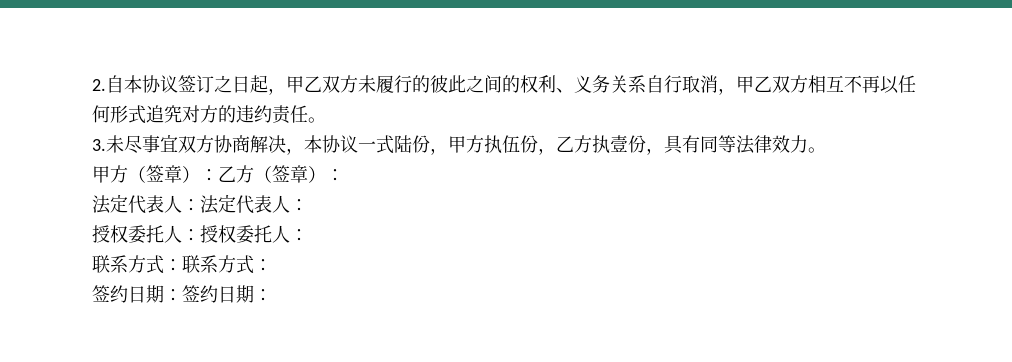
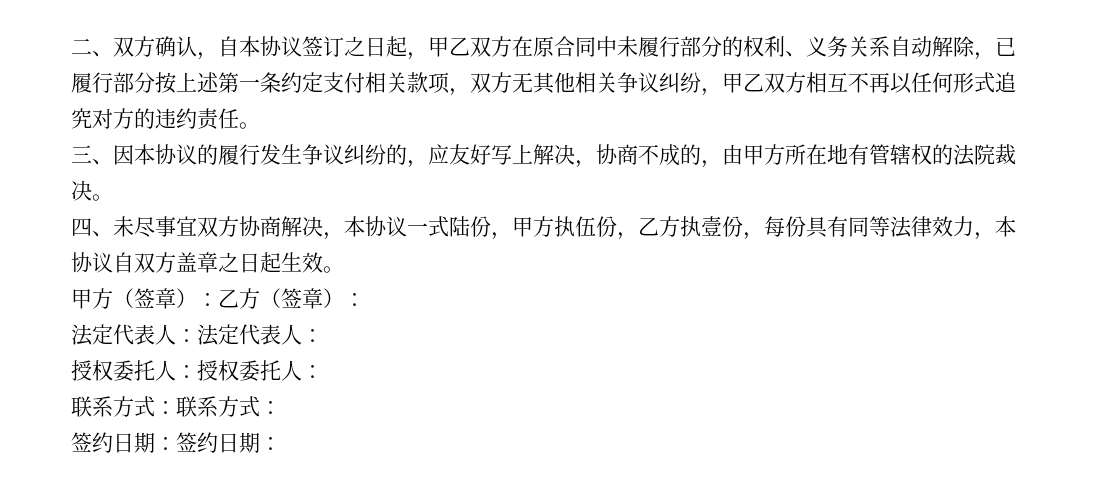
[92,79,106,91] 2. -> [71,36,218,60] 二、双方确认，
[358,75,502,93] 未履行的彼此之间 -> [512,36,722,57] 在原合同中未履行部分
[664,75,718,93] 行取消 -> [911,36,1016,60] [71,72,701,96] 动解除，已履行部分按上述第一条约定支付相关款项，双方无其他相关争议纠纷
[92,139,106,151] 3. -> [71,144,1016,168] [71,180,113,201] [71,218,113,237] 三、因本协议的履行发生争议纠纷的，应友好写上解决，协商不成的，由甲方所在地有管辖权的法院裁决。 // 四、
(664, 151) none -> [764,216,806,237] 每份
(808, 144) none -> [974,216,1016,240] [71,252,323,273] ，本协议自双方盖章之日起生效

